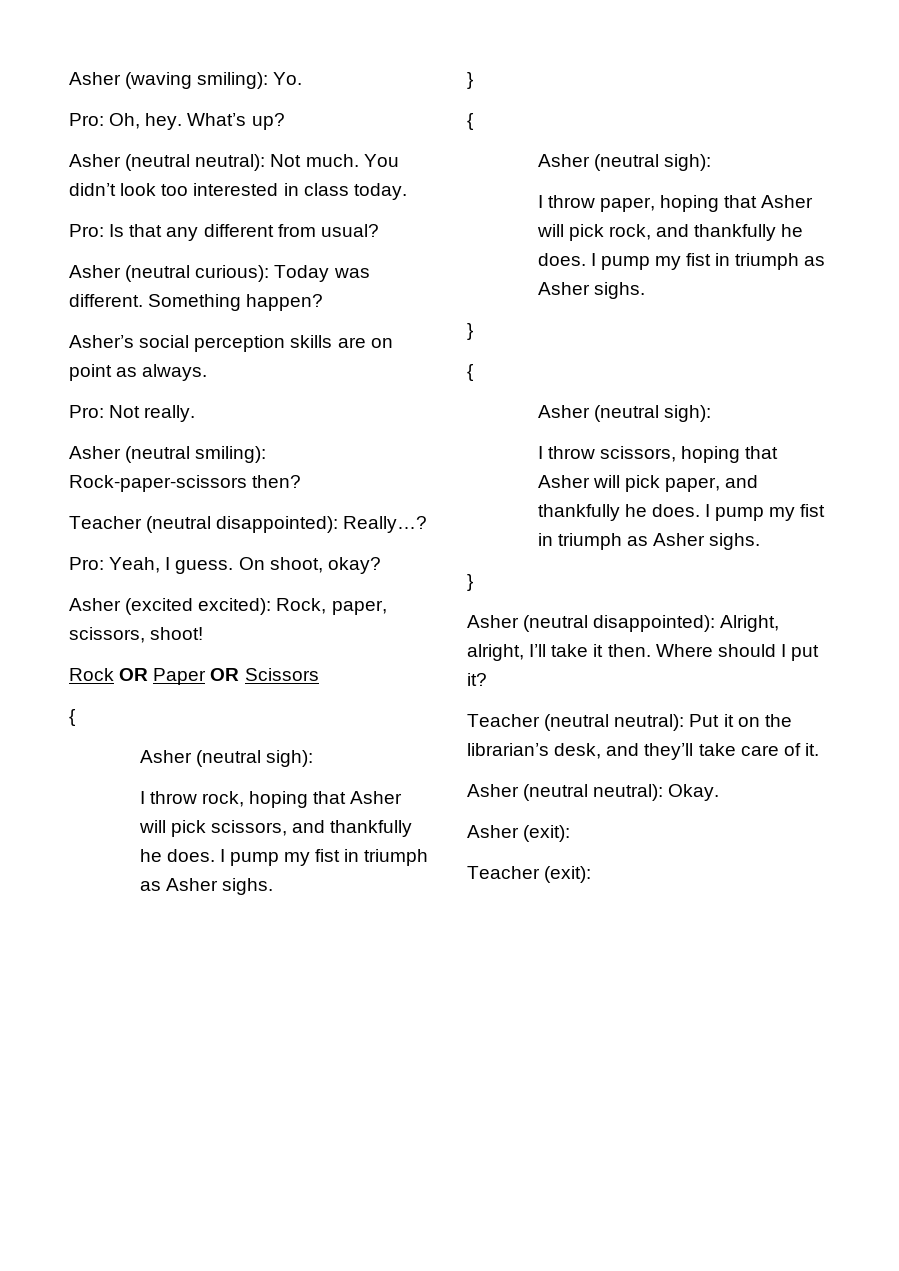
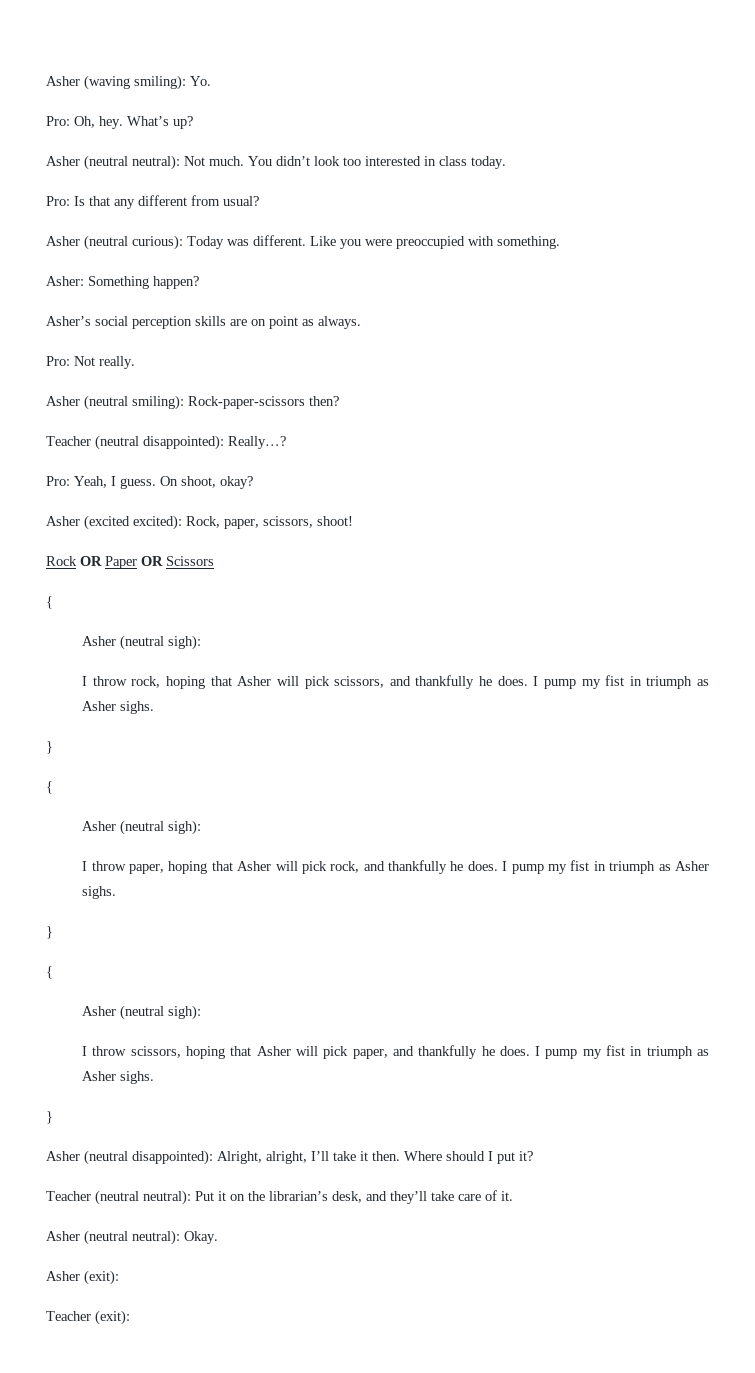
(143, 300) none -> [310,236,560,249] [46,276,84,286] Like you were preoccupied with something. // Asher:

